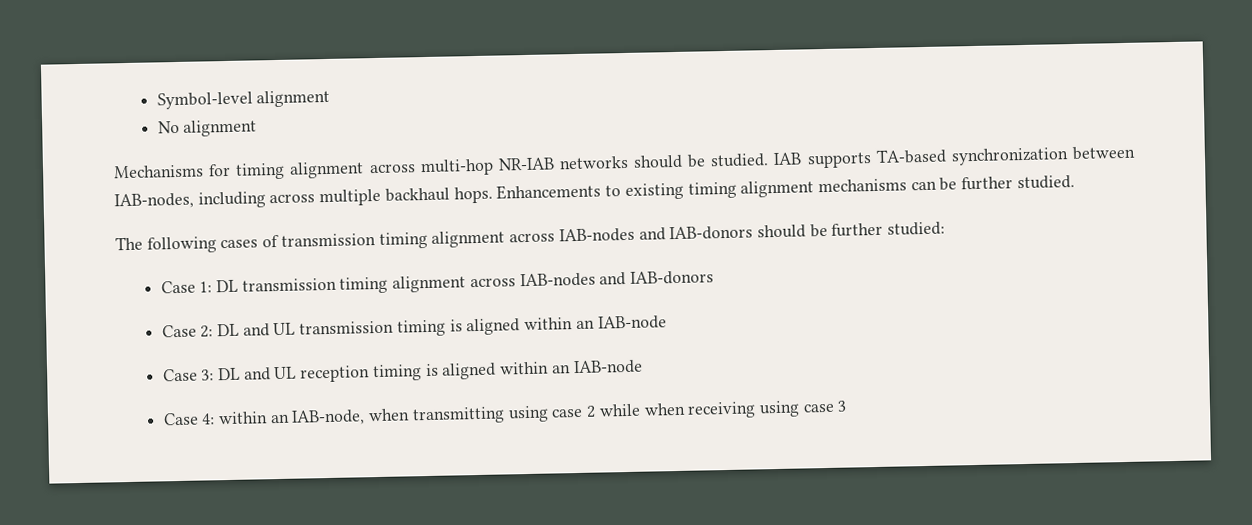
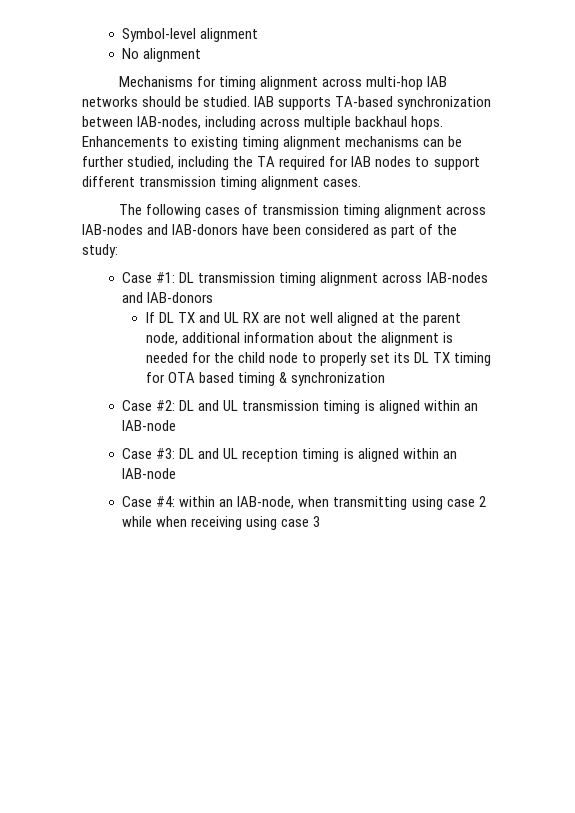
[497,157,555,171] NR-IAB -> [426,76,447,87] IAB
[1016,174,1075,190] studied. -> [127,156,480,170] [82,176,362,190] studied, including the TA required for IAB nodes to support different transmission timing alignment cases.
[756,221,946,239] [160,280,213,294] should be further studied: // Case 1: -> [242,224,458,238] [82,244,118,258] [122,272,176,283] have been considered as part of the study: // Case #1:
[161,324,214,338] // Case 2: -> [145,312,462,326] [145,332,454,346] [145,352,492,366] [145,372,386,386] [122,400,176,411] // If DL TX and UL RX are not well aligned at the parent node, additional information about the alignment is needed for the child node to properly set its DL TX timing for OTA based timing & synchronization // Case #2:
[201,369,215,381] 3: -> [156,448,176,459] #3:
[201,413,216,425] 4: -> [156,496,176,507] #4:

